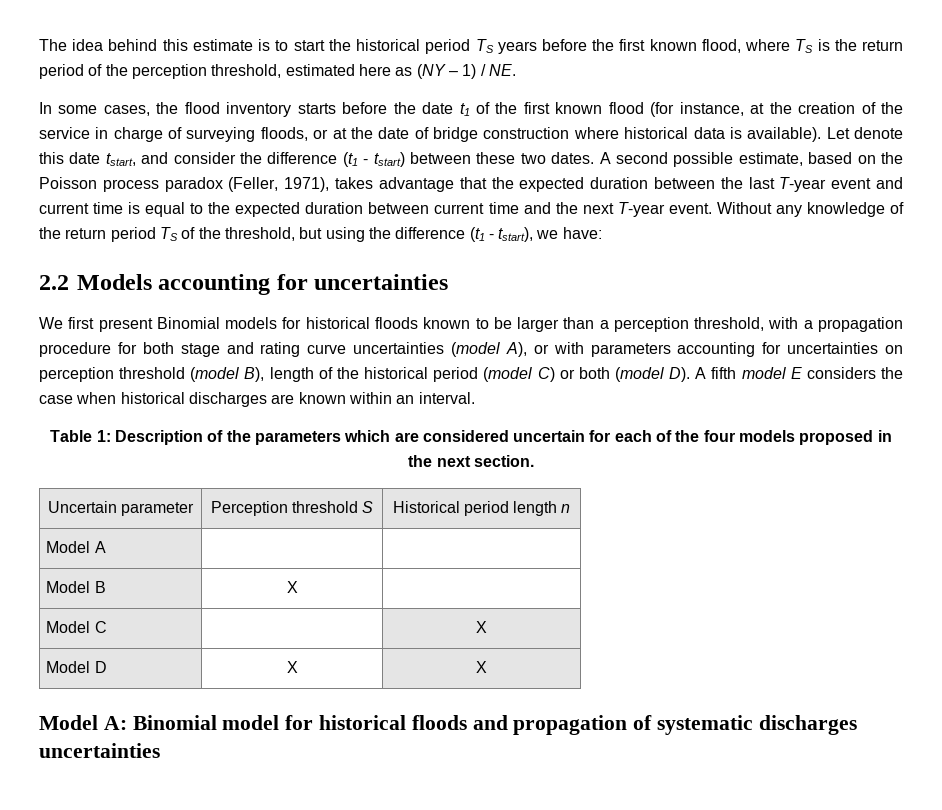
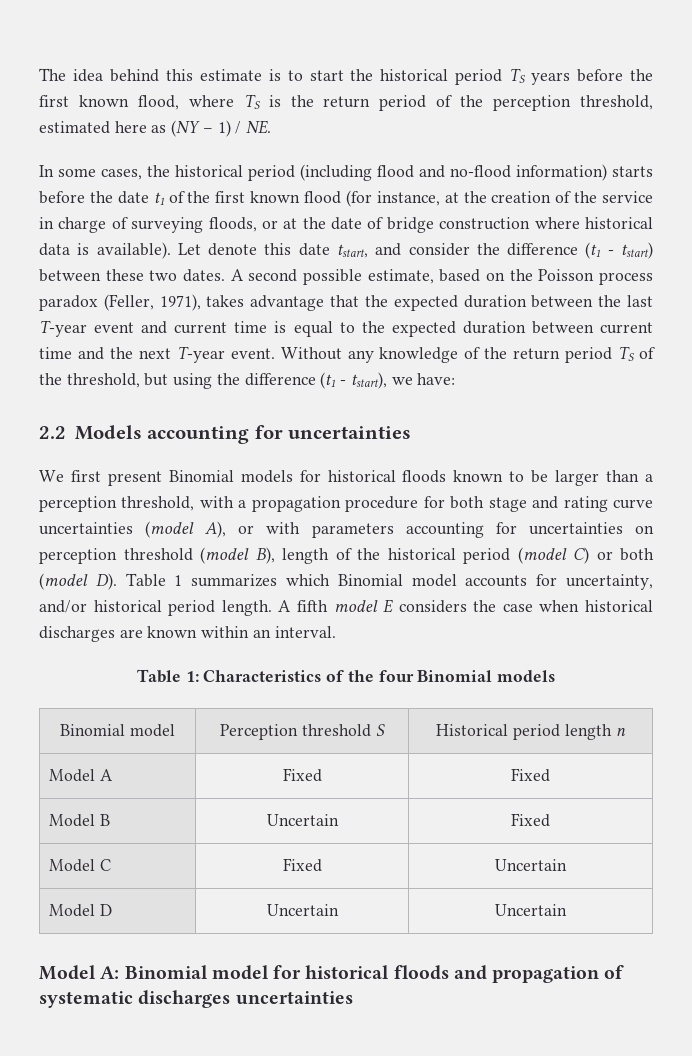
[184,102,292,117] flood inventory -> [175,164,607,181] historical period (including flood and no-flood information)
(691, 374) none -> [125,573,653,590] [39,600,272,616] Table 1 summarizes which Binomial model accounts for uncertainty, and/or historical period length.
[114,430,652,445] Description of the parameters which are considered uncertain for each -> [203,670,322,682] Characteristics
[739,430,892,445] [408,455,534,467] [47,501,195,516] models proposed in the next section. // Uncertain parameter -> [417,670,556,682] [60,724,175,737] Binomial models // Binomial model
(106, 547) | -> [282,768,322,782] [511,768,550,782] Fixed | Fixed
[286,581,298,593] X | -> [266,814,339,826] [511,813,550,827] Uncertain | Fixed
[476,621,487,633] | X -> [282,858,322,872] [495,859,567,871] Fixed | Uncertain
[286,661,298,673] [476,661,487,673] X | X -> [266,904,339,916] [495,904,567,916] Uncertain | Uncertain

